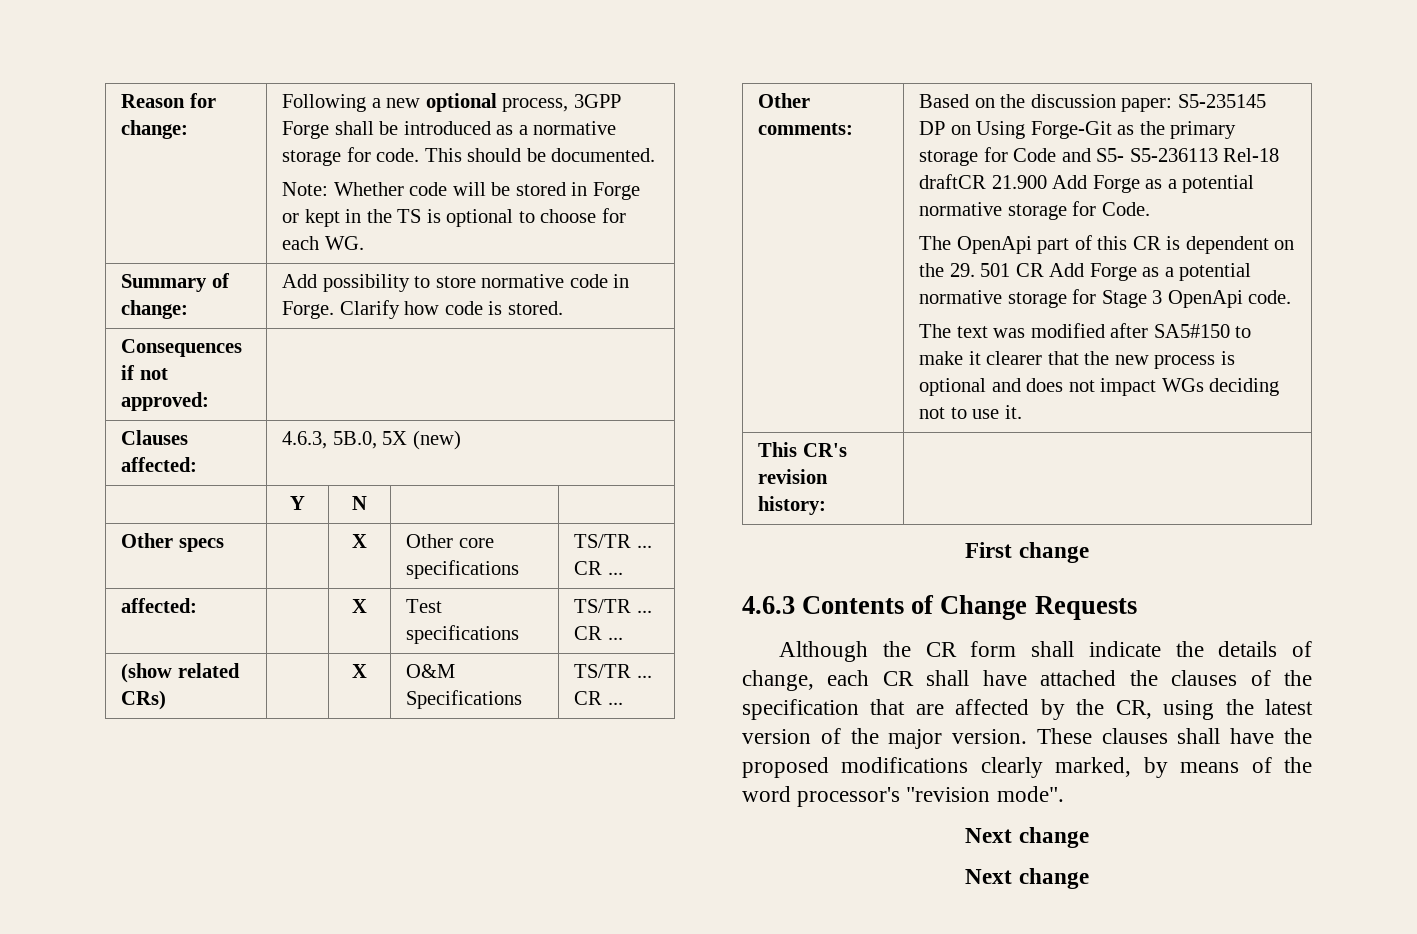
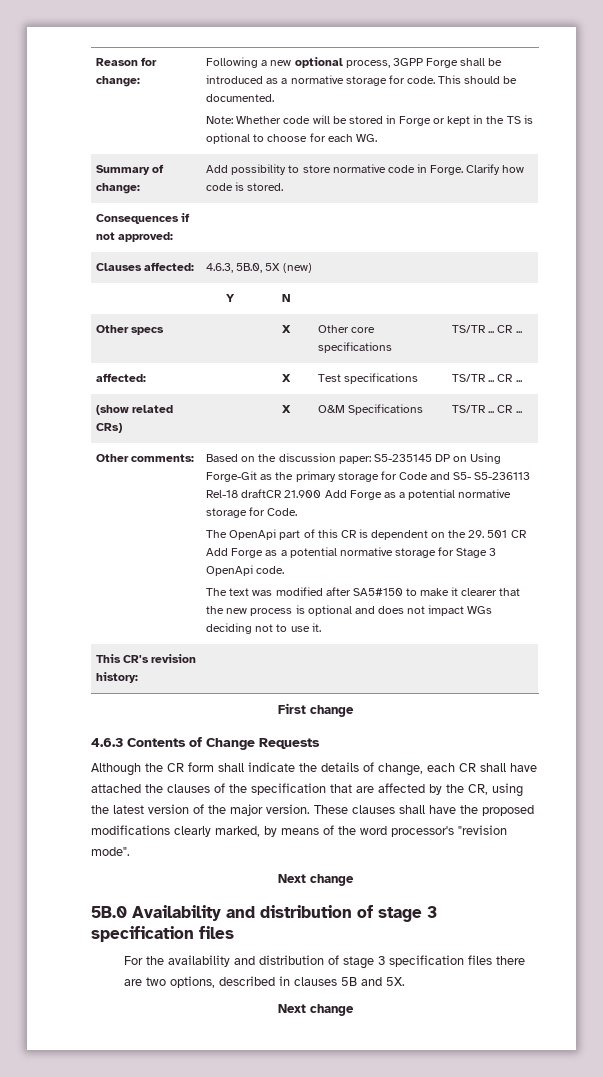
(1089, 837) none -> [91,905,437,922] [91,926,234,942] [123,955,525,969] [123,976,405,988] // 5B.0 Availability and distribution of stage 3 specification files // For the availability and distribution of stage 3 specification files there are two options, described in clauses 5B and 5X.

